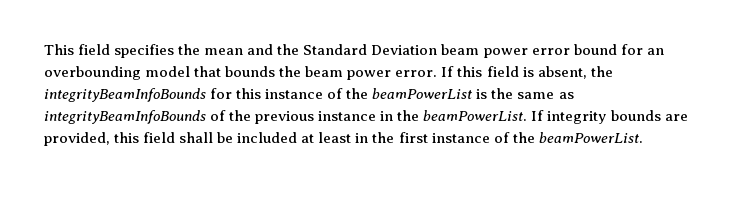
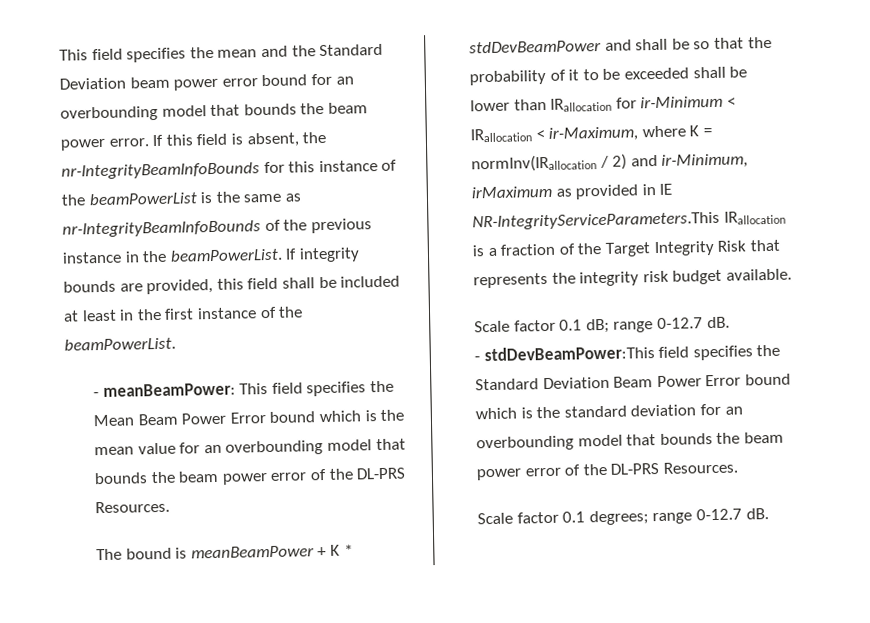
[44,88,206,102] integrityBeamInfoBounds -> [61,162,260,180] nr-IntegrityBeamInfoBounds
[44,110,206,124] integrityBeamInfoBounds -> [62,220,261,238] nr-IntegrityBeamInfoBounds
(643, 137) none -> [92,380,394,398] [92,409,405,427] [93,438,406,456] [93,467,406,485] [94,500,170,514] [95,544,353,561] [468,36,772,54] [468,66,748,86] [469,95,736,112] [469,125,712,143] [470,153,749,173] [470,183,673,200] [471,210,786,231] [471,239,780,257] [472,268,792,289] [473,316,730,334] [473,344,781,362] [474,373,791,391] [474,403,743,420] [475,431,784,452] [475,461,738,481] [476,508,769,526] // - meanBeamPower: This field specifies the Mean Beam Power Error bound which is the mean value for an overbounding model that bounds the beam power error of the DL-PRS Resources. // The bound is meanBeamPower + K * stdDevBeamPower and shall be so that the probability of it to be exceeded shall be lower than IRallocation for ir-Minimum < IRallocation < ir-Maximum, where K = normInv(IRallocation / 2) and ir-Minimum, irMaximum as provided in IE NR-IntegrityServiceParameters.This IRallocation is a fraction of the Target Integrity Risk that represents the integrity risk budget available. // Scale factor 0.1 dB; range 0-12.7 dB. // - stdDevBeamPower:This field specifies the Standard Deviation Beam Power Error bound which is the standard deviation for an overbounding model that bounds the beam power error of the DL-PRS Resources. // Scale factor 0.1 degrees; range 0-12.7 dB.

